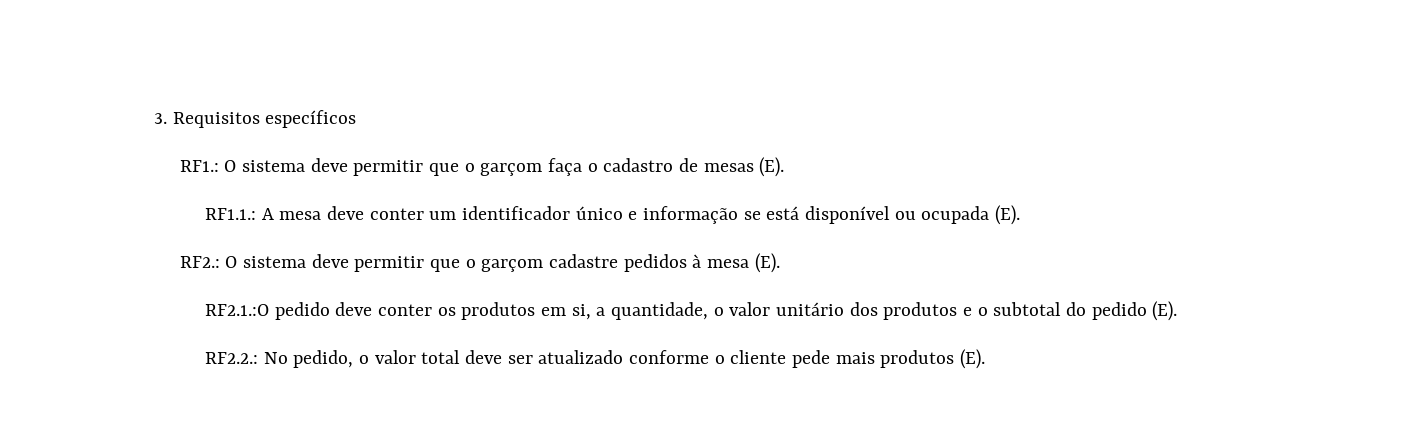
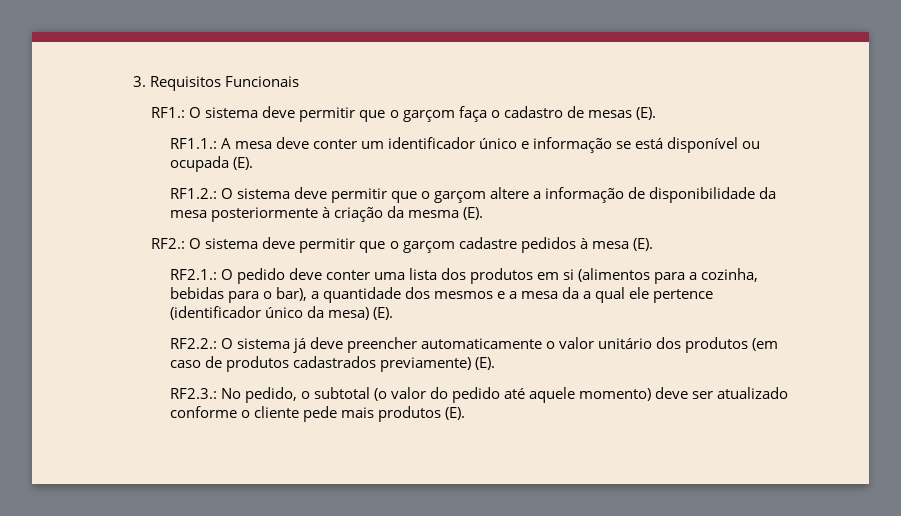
[265,110,357,128] específicos -> [224,76,299,87] Funcionais
(1021, 215) none -> [169,187,777,203] [169,206,483,222] // RF1.2.: O sistema deve permitir que o garçom altere a informação de disponibilidade da mesa posteriormente à criação da mesma (E).
[204,304,269,316] RF2.1.:O -> [169,269,233,280] RF2.1.: O
[437,302,709,320] os produtos em si, a quantidade, -> [373,268,759,284] [169,287,714,303] [169,306,393,320] [169,337,542,353] uma lista dos produtos em si (alimentos para a cozinha, bebidas para o bar), a quantidade dos mesmos e a mesa da a qual ele pertence (identificador único da mesa) (E). // RF2.2.: O sistema já deve preencher automaticamente
[963,301,1178,321] [204,352,258,364] e o subtotal do pedido (E). // RF2.2.: -> [752,338,779,351] [169,356,495,372] [169,388,217,399] (em caso de produtos cadastrados previamente) (E). // RF2.3.:
[374,350,461,364] valor total -> [313,387,652,403] subtotal (o valor do pedido até aquele momento)

